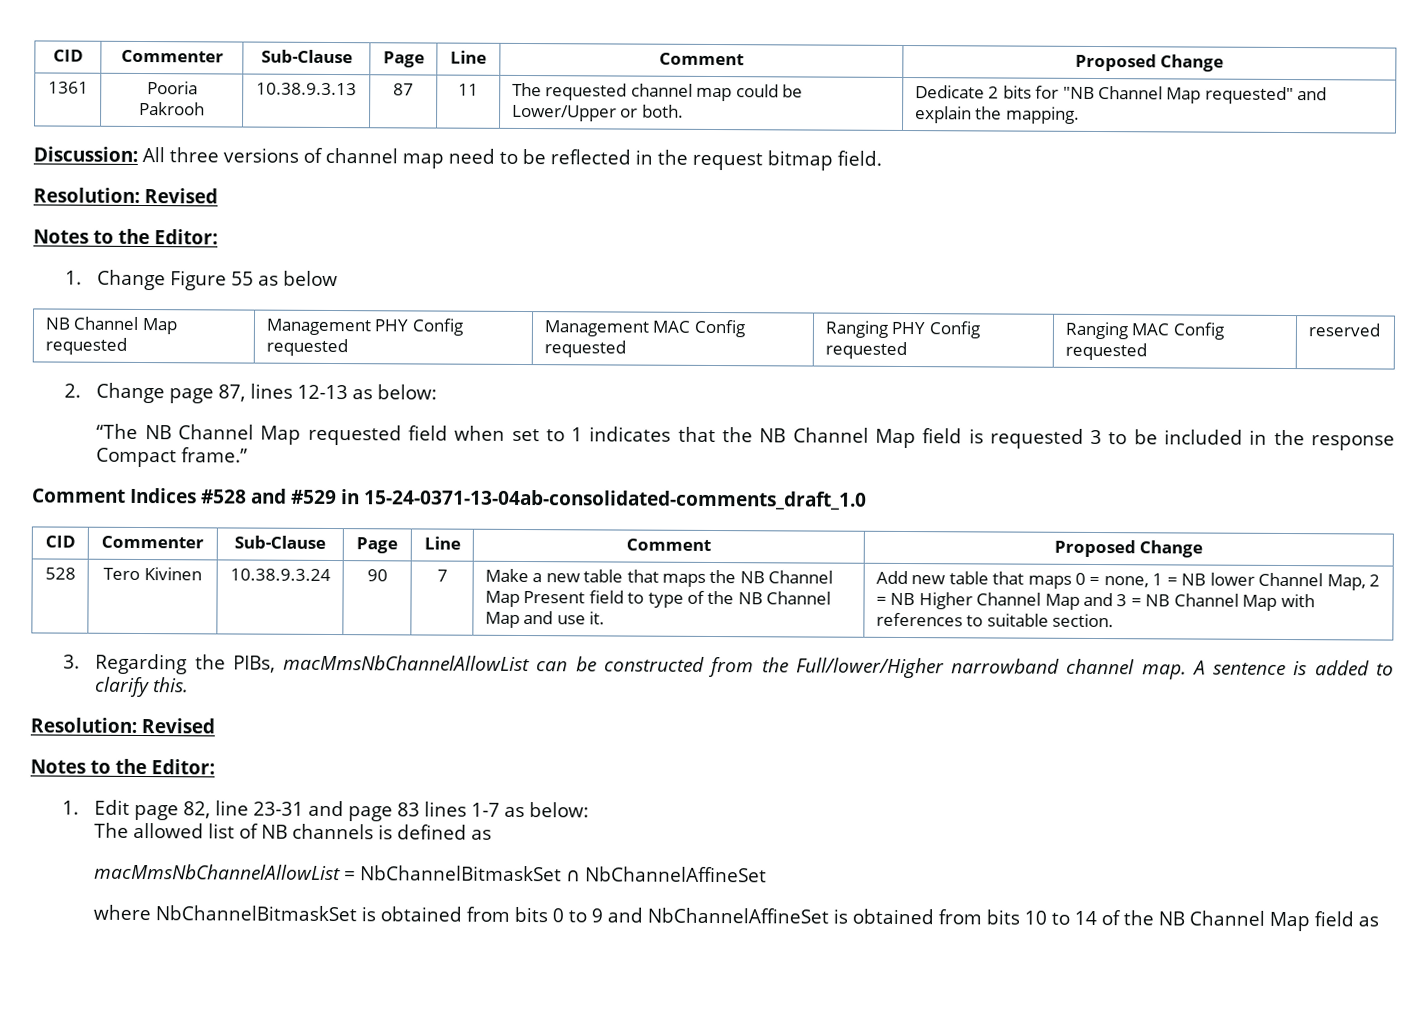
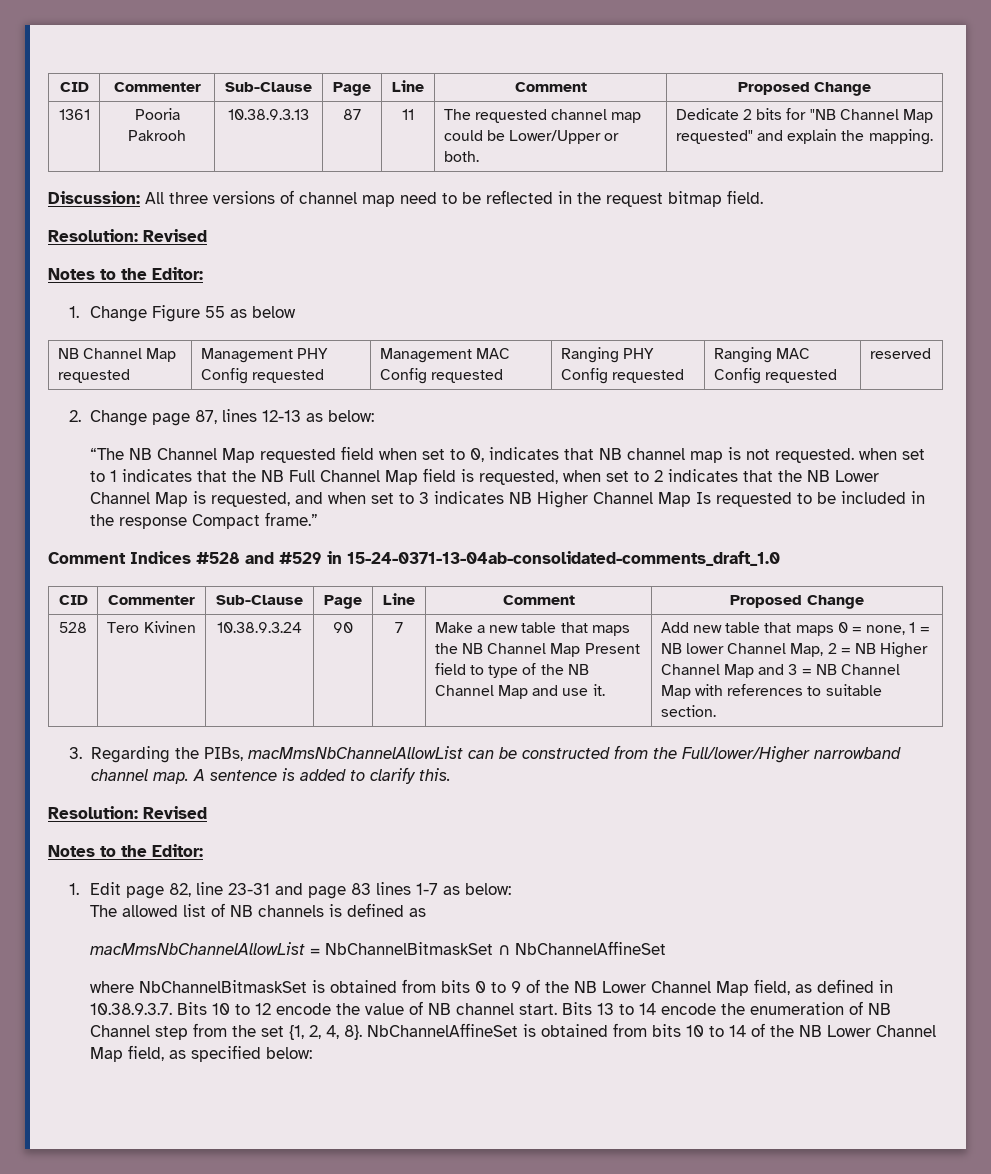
(565, 435) none -> [470,447,926,463] [90,471,106,482] 0, indicates that NB channel map is not requested. when set to
(787, 435) none -> [289,470,316,482] Full
[989,428,1103,449] requested 3 -> [479,469,880,485] [90,491,793,508] requested, when set to 2 indicates that the NB Lower Channel Map is requested, and when set to 3 indicates NB Higher Channel Map Is requested
[607,907,644,923] and -> [526,979,894,996] [90,1001,892,1015] [90,1023,363,1040] of the NB Lower Channel Map field, as defined in 10.38.9.3.7. Bits 10 to 12 encode the value of NB channel start. Bits 13 to 14 encode the enumeration of NB Channel step from the set {1, 2, 4, 8}.
[1189,910,1380,932] Channel Map field as -> [827,1025,937,1037] [90,1045,313,1062] Lower Channel Map field, as specified below:

